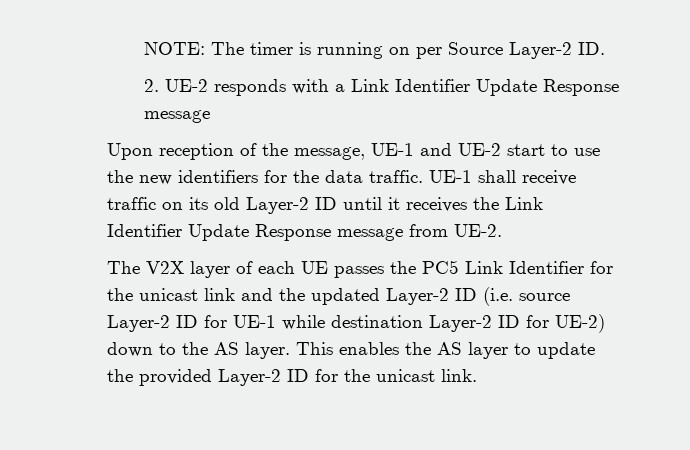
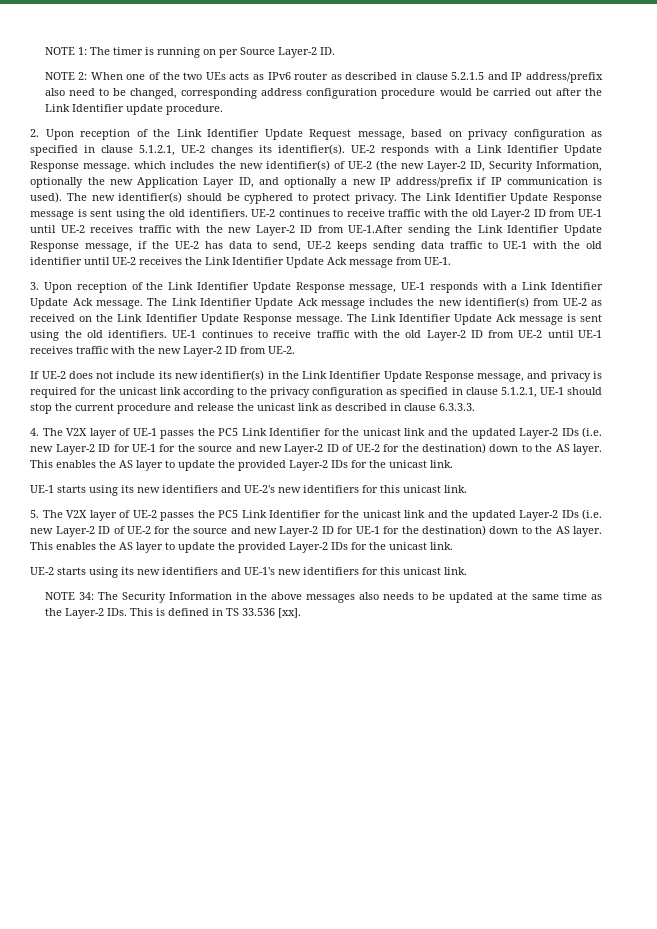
[144,42,206,55] NOTE: -> [44,47,87,55] NOTE 1:
[144,79,160,92] 2. -> [44,72,603,83] [44,88,602,99] [44,104,223,115] [30,129,602,140] [30,144,346,156] NOTE 2: When one of the two UEs acts as IPv6 router as described in clause 5.2.1.5 and IP address/prefix also need to be changed, corresponding address configuration procedure would be carried out after the Link Identifier update procedure. // 2. Upon reception of the Link Identifier Update Request message, based on privacy configuration as specified in clause 5.1.2.1, UE-2 changes its identifier(s).
[144,110,211,123] [106,143,600,160] [106,170,576,185] [106,197,400,214] message // Upon reception of the message, UE-1 and UE-2 start to use the new identifiers for the data traffic. UE-1 shall receive traffic on its old Layer-2 ID until it -> [83,160,602,172] [30,177,602,188] [30,192,603,204] [30,209,603,220] [30,225,603,236] [30,241,602,252] [30,257,137,265] message. which includes the new identifier(s) of UE-2 (the new Layer-2 ID, Security Information, optionally the new Application Layer ID, and optionally a new IP address/prefix if IP communication is used). The new identifier(s) should be cyphered to protect privacy. The Link Identifier Update Response message is sent using the old identifiers. UE-2 continues to receive traffic with the old Layer-2 ID from UE-1 until UE-2 receives traffic with the new Layer-2 ID from UE-1.After sending the Link Identifier Update Response message, if the UE-2 has data to send, UE-2 keeps sending data traffic to UE-1 with the old identifier until UE-2
[254,224,502,241] [106,261,328,278] Response message from UE-2. // The V2X layer of each UE -> [327,257,452,268] [30,282,604,293] [30,297,602,309] [30,314,602,325] [30,330,602,341] [30,346,296,357] [30,370,602,382] [30,387,602,398] [30,403,476,414] [30,428,157,439] Ack message from UE-1. // 3. Upon reception of the Link Identifier Update Response message, UE-1 responds with a Link Identifier Update Ack message. The Link Identifier Update Ack message includes the new identifier(s) from UE-2 as received on the Link Identifier Update Response message. The Link Identifier Update Ack message is sent using the old identifiers. UE-1 continues to receive traffic with the old Layer-2 ID from UE-2 until UE-1 receives traffic with the new Layer-2 ID from UE-2. // If UE-2 does not include its new identifier(s) in the Link Identifier Update Response message, and privacy is required for the unicast link according to the privacy configuration as specified in clause 5.1.2.1, UE-1 should stop the current procedure and release the unicast link as described in clause 6.3.3.3. // 4. The V2X layer of UE-1
[454,287,570,306] [106,314,605,333] ID (i.e. source Layer-2 ID for UE-1 while destination Layer-2 ID for UE-2) -> [561,427,603,438] [30,443,486,455] IDs (i.e. new Layer-2 ID for UE-1 for the source and new Layer-2 ID of UE-2 for the destination)
[286,369,477,382] ID for the unicast link. -> [331,460,454,468] [30,485,468,496] [30,509,603,521] [30,525,602,537] [30,542,454,553] [30,567,468,578] [44,592,602,603] [44,608,301,619] IDs for the unicast link. // UE-1 starts using its new identifiers and UE-2's new identifiers for this unicast link. // 5. The V2X layer of UE-2 passes the PC5 Link Identifier for the unicast link and the updated Layer-2 IDs (i.e. new Layer-2 ID of UE-2 for the source and new Layer-2 ID for UE-1 for the destination) down to the AS layer. This enables the AS layer to update the provided Layer-2 IDs for the unicast link. // UE-2 starts using its new identifiers and UE-1's new identifiers for this unicast link. // NOTE 34: The Security Information in the above messages also needs to be updated at the same time as the Layer-2 IDs. This is defined in TS 33.536 [xx].

